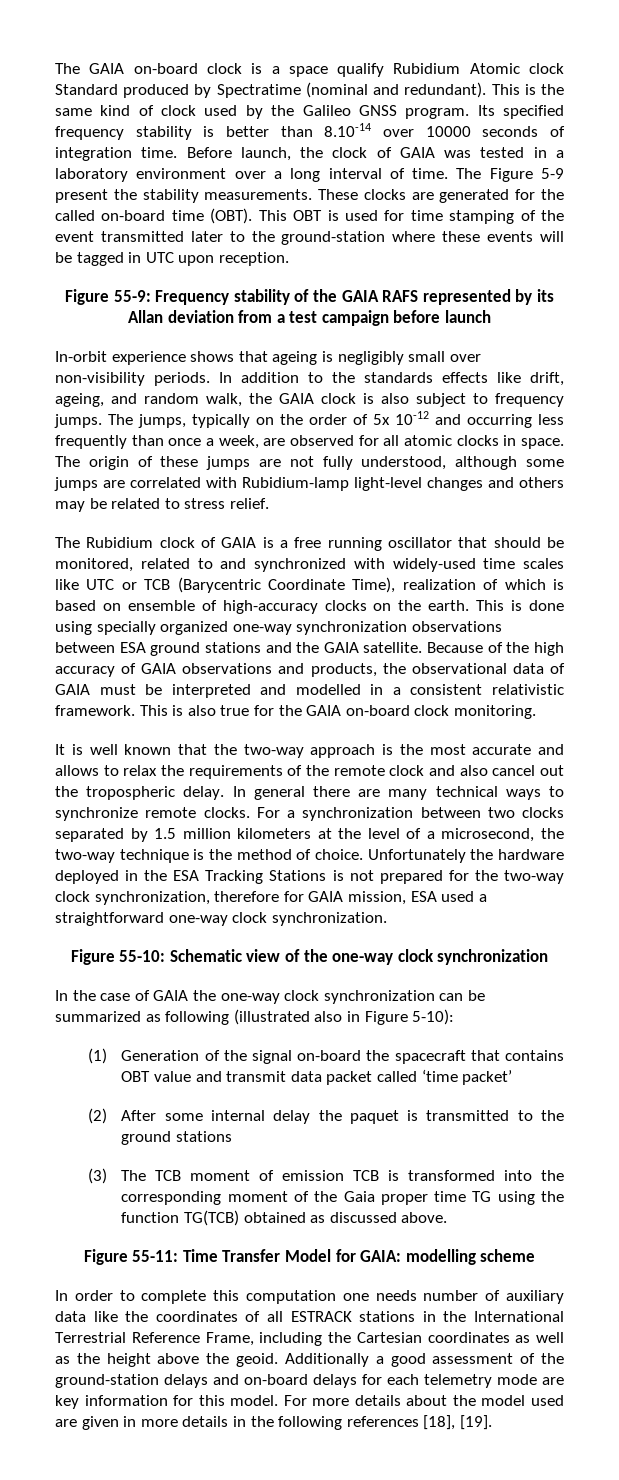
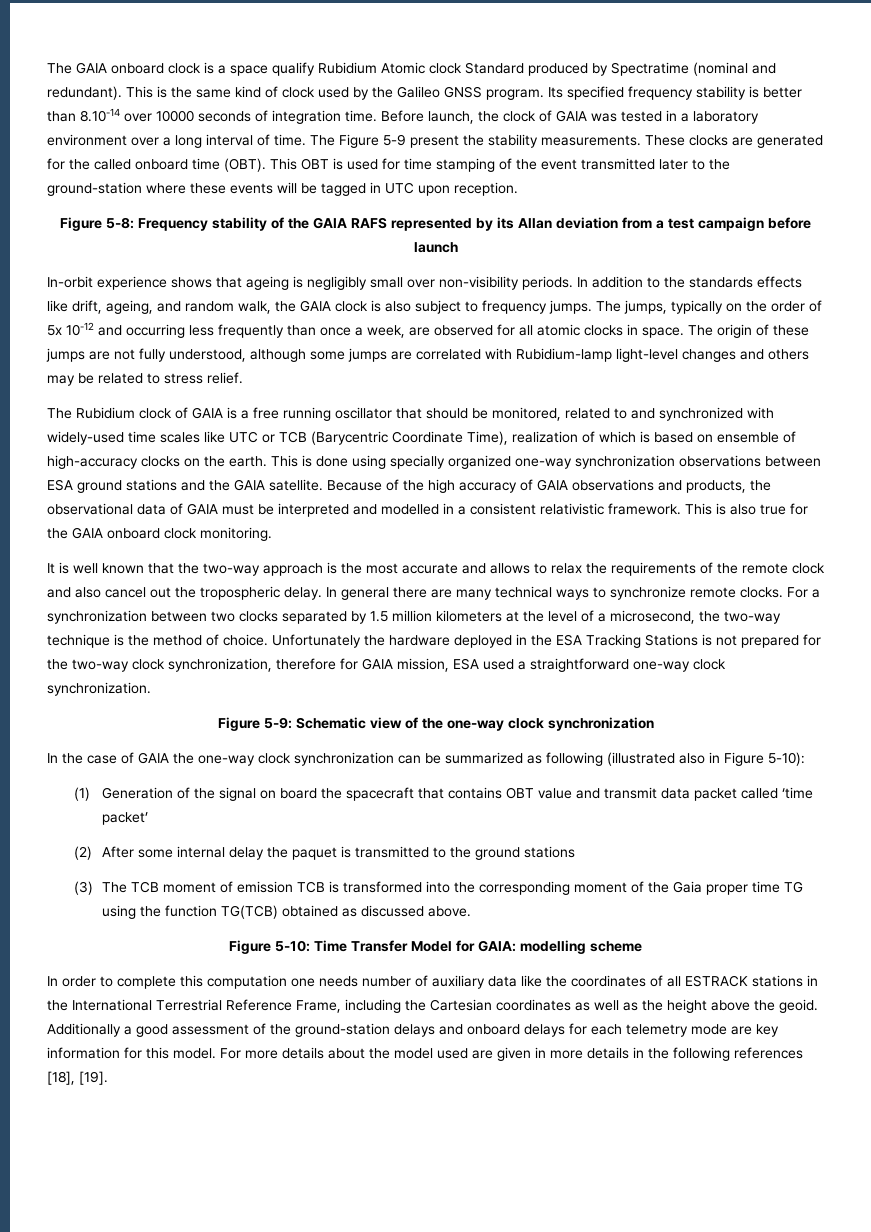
[133,63,198,74] on-board -> [111,63,164,74] onboard
[101,210,166,221] on-board -> [135,159,188,170] onboard
[113,290,151,302] 55-9: -> [106,217,134,229] 5-8:
[345,705,410,716] on-board -> [107,528,160,539] onboard
[119,950,166,962] 55-10: -> [263,717,292,729] 5-9:
[297,1050,362,1061] on-board -> [259,788,317,799] on board
[132,1250,179,1262] 55-11: -> [275,940,310,952] 5-10:
[244,1374,308,1385] on-board -> [467,1024,520,1035] onboard

